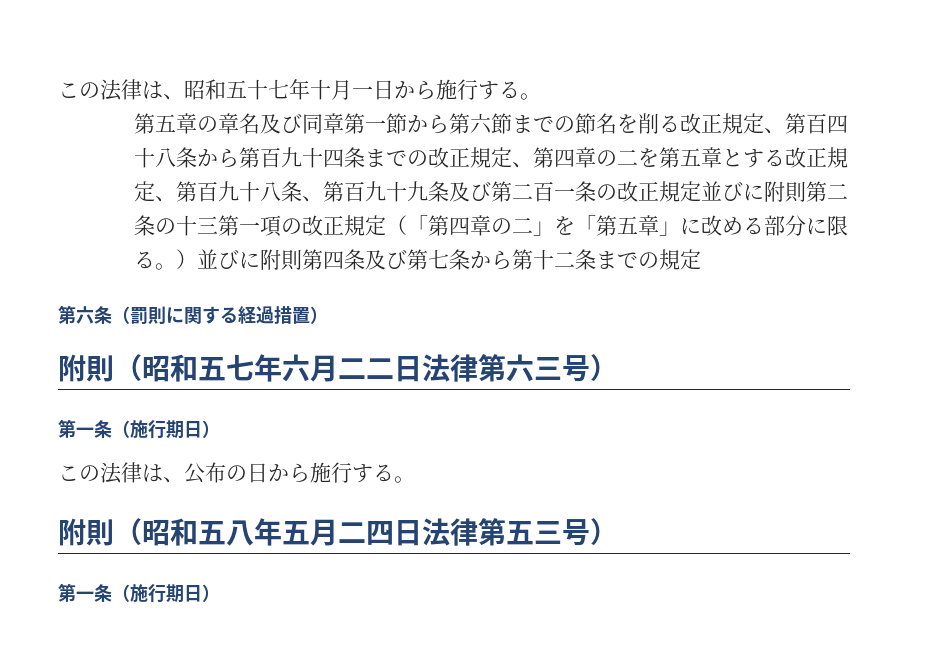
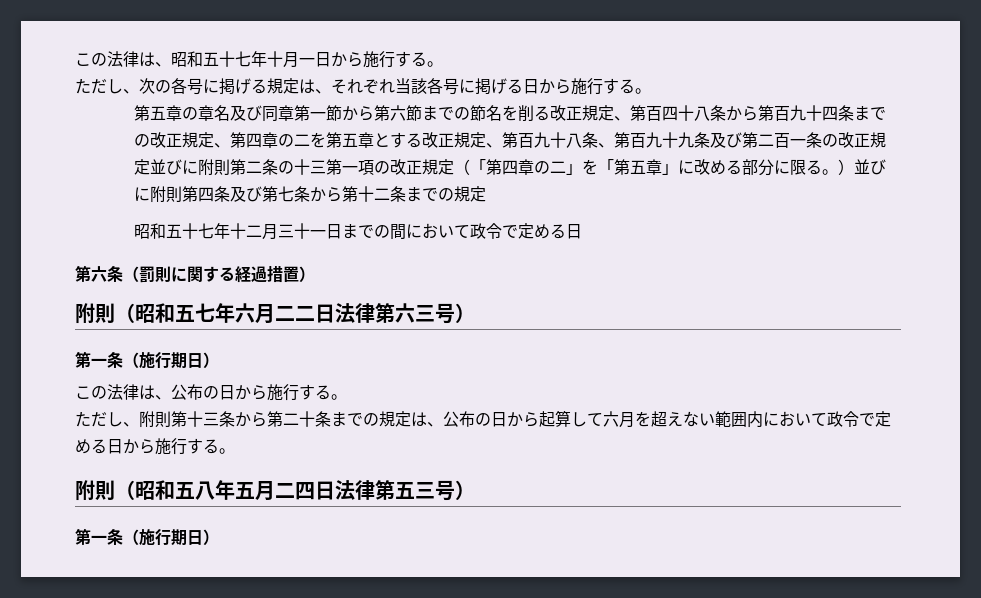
(541, 96) none -> [75,78,651,95] // ただし、次の各号に掲げる規定は、それぞれ当該各号に掲げる日から施行する。
(701, 259) none -> [133,223,582,240] // 昭和五十七年十二月三十一日までの間において政令で定める日
(415, 479) none -> [75,410,891,428] [75,438,235,455] // ただし、附則第十三条から第二十条までの規定は、公布の日から起算して六月を超えない範囲内において政令で定める日から施行する。

